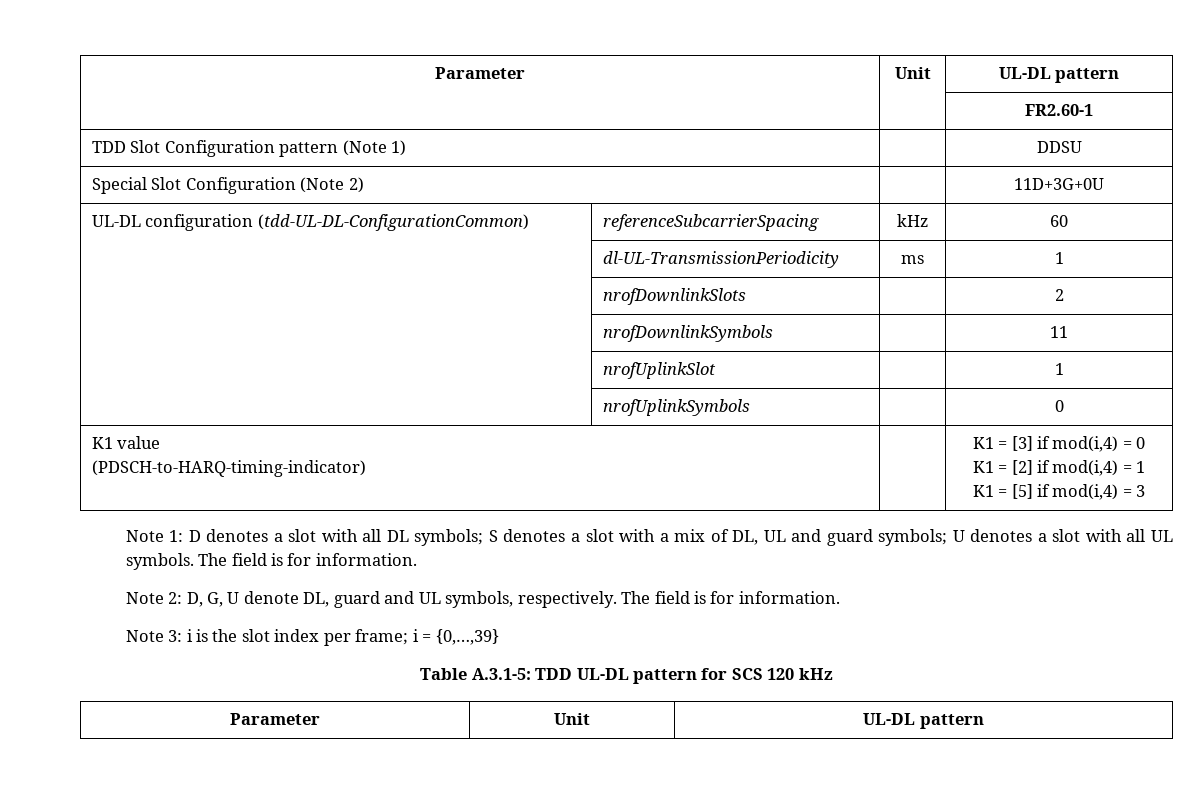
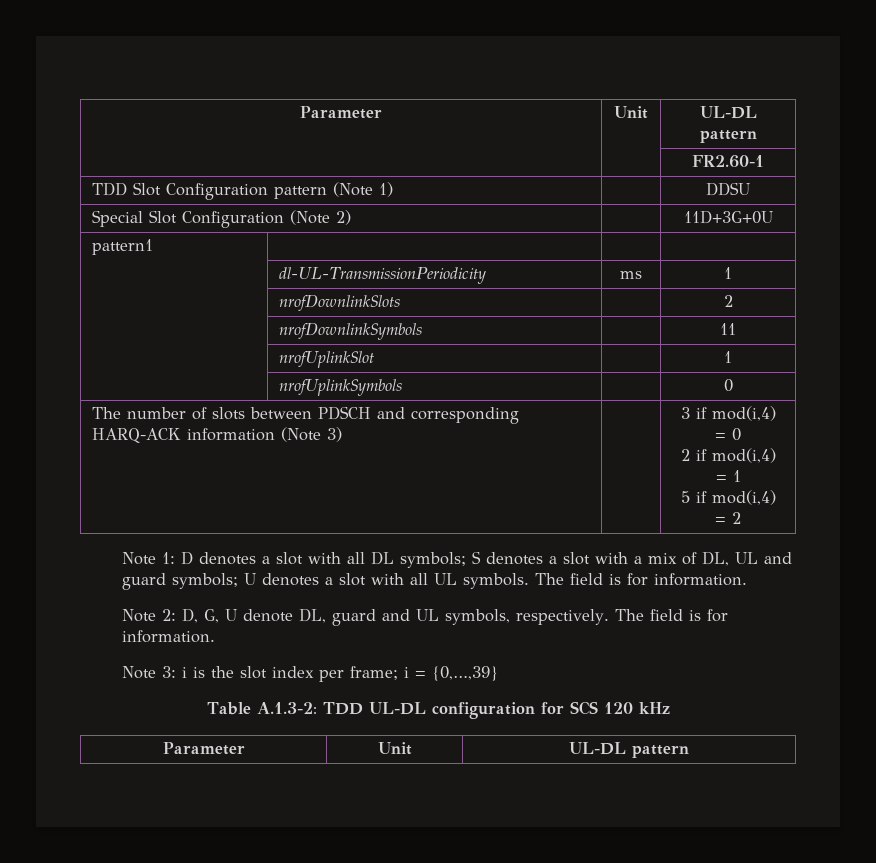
[91,214,529,231] [602,214,819,231] [897,214,928,227] [1050,215,1068,227] UL-DL configuration (tdd-UL-DL-ConfigurationCommon) | referenceSubcarrierSpacing | kHz | 60 -> [92,239,154,255] pattern1 | | |
[91,436,161,449] [91,460,366,477] [972,436,1033,451] K1 value // (PDSCH-to-HARQ-timing-indicator) | | K1 = [3] -> [92,406,520,424] [92,427,343,443] [680,407,690,419] The number of slots between PDSCH and corresponding HARQ-ACK information (Note 3) | | 3
[972,460,1033,475] K1 = [2] -> [680,449,690,461] 2
[972,484,1146,500] K1 = [5] if mod(i,4) = 3 -> [680,490,776,505] [715,512,741,524] 5 if mod(i,4) = 2
[471,668,531,680] A.3.1-5: -> [256,702,317,714] A.1.3-2:
[633,669,697,684] pattern -> [431,702,535,719] configuration

